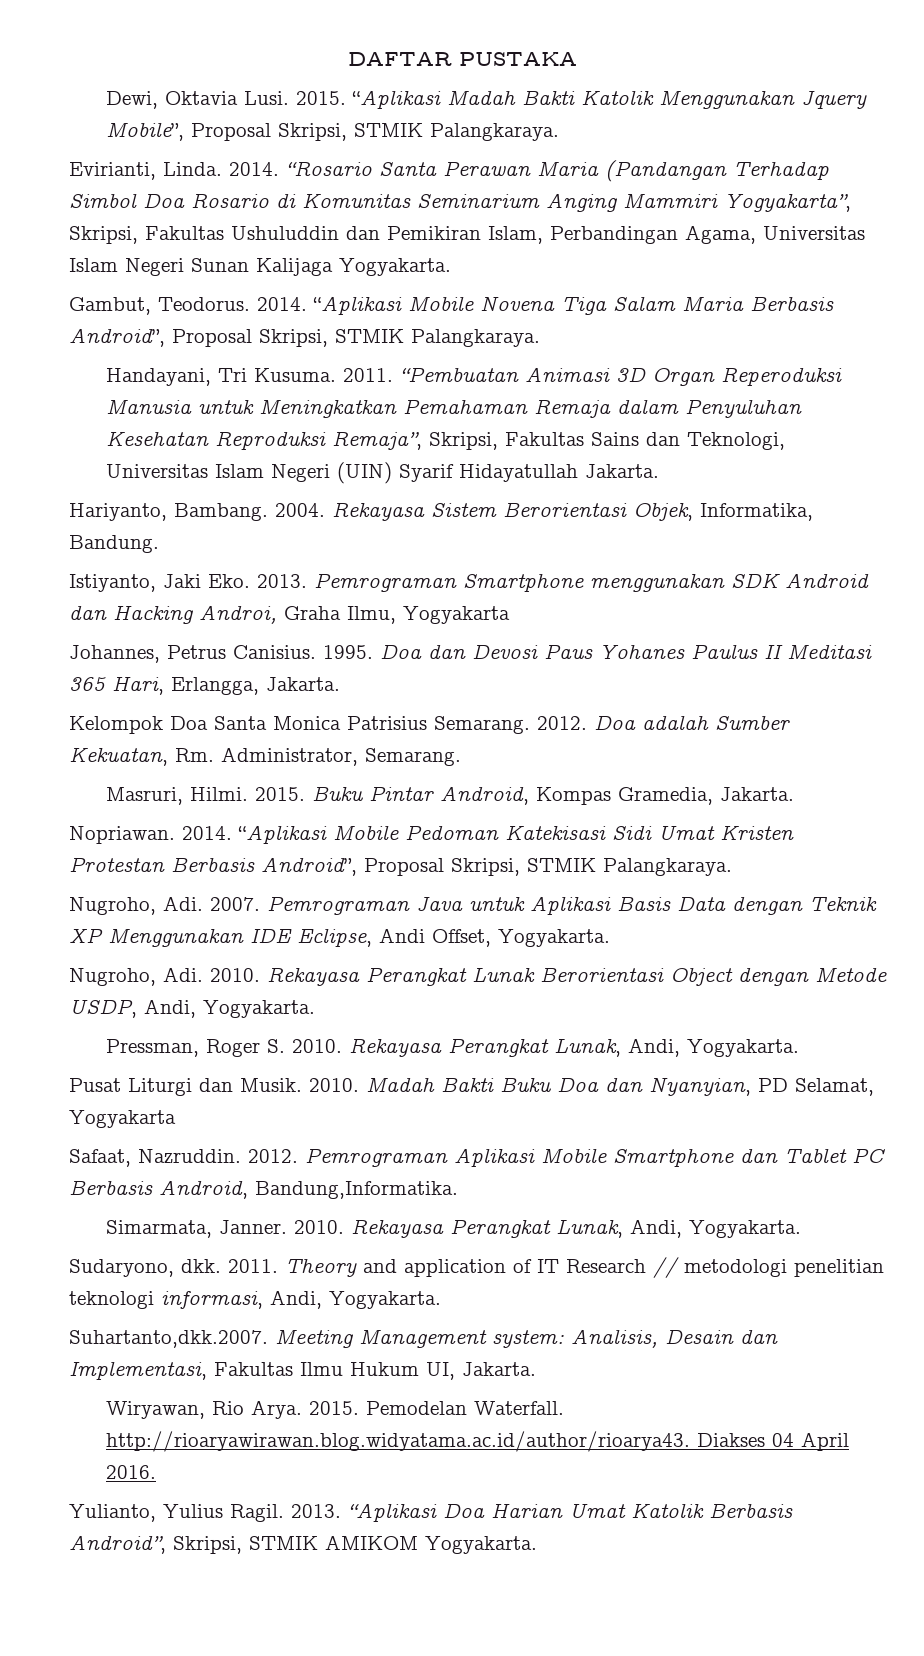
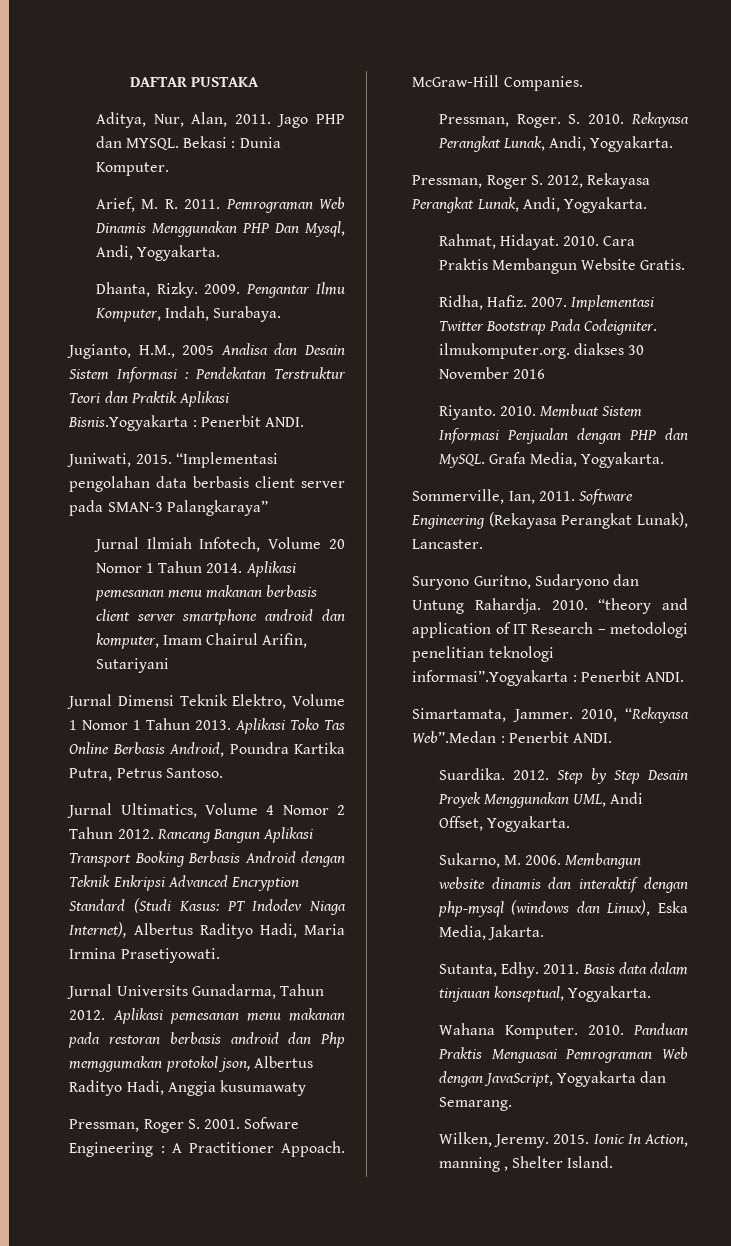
[106,90,868,109] [106,122,560,141] [68,160,829,182] [68,193,851,212] [68,225,865,244] [68,258,451,276] [68,296,834,315] [68,328,540,347] [106,367,843,386] [106,399,803,418] [106,431,786,450] [106,462,660,484] [68,502,813,521] [68,535,159,553] [68,573,869,592] [68,605,510,624] [68,644,872,663] [68,676,340,695] [68,715,790,734] [68,747,461,766] [106,786,795,805] [68,825,794,844] [68,857,732,876] [68,896,877,915] [68,928,610,947] [68,967,887,986] [68,999,315,1018] [106,1039,261,1057] Dewi, Oktavia Lusi. 2015. “Aplikasi Madah Bakti Katolik Menggunakan Jquery Mobile”, Proposal Skripsi, STMIK Palangkaraya. // Evirianti, Linda. 2014. “Rosario Santa Perawan Maria (Pandangan Terhadap Simbol Doa Rosario di Komunitas Seminarium Anging Mammiri Yogyakarta”, Skripsi, Fakultas Ushuluddin dan Pemikiran Islam, Perbandingan Agama, Universitas Islam Negeri Sunan Kalijaga Yogyakarta. // Gambut, Teodorus. 2014. “Aplikasi Mobile Novena Tiga Salam Maria Berbasis Android”, Proposal Skripsi, STMIK Palangkaraya. // Handayani, Tri Kusuma. 2011. “Pembuatan Animasi 3D Organ Reperoduksi Manusia untuk Meningkatkan Pemahaman Remaja dalam Penyuluhan Kesehatan Reproduksi Remaja”, Skripsi, Fakultas Sains dan Teknologi, Universitas Islam Negeri (UIN) Syarif Hidayatullah Jakarta. // Hariyanto, Bambang. 2004. Rekayasa Sistem Berorientasi Objek, Informatika, Bandung. // Istiyanto, Jaki Eko. 2013. Pemrograman Smartphone menggunakan SDK Android dan Hacking Androi, Graha Ilmu, Yogyakarta // Johannes, Petrus Canisius. 1995. Doa dan Devosi Paus Yohanes Paulus II Meditasi 365 Hari, Erlangga, Jakarta. // Kelompok Doa Santa Monica Patrisius Semarang. 2012. Doa adalah Sumber Kekuatan, Rm. Administrator, Semarang. // Masruri, Hilmi. 2015. Buku Pintar Android, Kompas Gramedia, Jakarta. // Nopriawan. 2014. “Aplikasi Mobile Pedoman Katekisasi Sidi Umat Kristen Protestan Berbasis Android”, Proposal Skripsi, STMIK Palangkaraya. // Nugroho, Adi. 2007. Pemrograman Java untuk Aplikasi Basis Data dengan Teknik XP Menggunakan IDE Eclipse, Andi Offset, Yogyakarta. // Nugroho, Adi. 2010. Rekayasa Perangkat Lunak Berorientasi Object dengan Metode USDP, Andi, Yogyakarta. // Pressman, Roger -> [95,112,346,128] [95,136,281,150] [95,162,169,176] [95,197,345,213] [94,221,345,237] [95,245,220,261] [95,282,345,298] [94,306,282,322] [67,343,345,359] [69,367,346,383] [69,391,229,407] [68,415,304,431] [67,452,278,468] [69,476,345,492] [69,500,268,516] [93,537,345,552] [95,561,296,577] [94,585,318,601] [95,609,345,625] [95,633,308,649] [95,658,169,673] [67,694,345,709] [69,718,345,734] [69,742,345,757] [69,768,223,781] [67,803,345,818] [69,827,314,843] [69,851,345,867] [69,875,299,891] [69,898,346,915] [69,922,345,939] [69,948,220,963] [67,984,324,999] [69,1008,345,1024] [68,1032,345,1048] [69,1056,313,1072] [69,1080,306,1096] [69,1117,300,1133] [69,1141,345,1157] [412,75,583,91] [438,114,561,128] Aditya, Nur, Alan, 2011. Jago PHP dan MYSQL. Bekasi : Dunia Komputer. // Arief, M. R. 2011. Pemrograman Web Dinamis Menggunakan PHP Dan Mysql, Andi, Yogyakarta. // Dhanta, Rizky. 2009. Pengantar Ilmu Komputer, Indah, Surabaya. // Jugianto, H.M., 2005 Analisa dan Desain Sistem Informasi : Pendekatan Terstruktur Teori dan Praktik Aplikasi Bisnis.Yogyakarta : Penerbit ANDI. // Juniwati, 2015. “Implementasi pengolahan data berbasis client server pada SMAN-3 Palangkaraya” // Jurnal Ilmiah Infotech, Volume 20 Nomor 1 Tahun 2014. Aplikasi pemesanan menu makanan berbasis client server smartphone android dan komputer, Imam Chairul Arifin, Sutariyani // Jurnal Dimensi Teknik Elektro, Volume 1 Nomor 1 Tahun 2013. Aplikasi Toko Tas Online Berbasis Android, Poundra Kartika Putra, Petrus Santoso. // Jurnal Ultimatics, Volume 4 Nomor 2 Tahun 2012. Rancang Bangun Aplikasi Transport Booking Berbasis Android dengan Teknik Enkripsi Advanced Encryption Standard (Studi Kasus: PT Indodev Niaga Internet), Albertus Radityo Hadi, Maria Irmina Prasetiyowati. // Jurnal Universits Gunadarma, Tahun 2012. Aplikasi pemesanan menu makanan pada restoran berbasis android dan Php memggumakan protokol json, Albertus Radityo Hadi, Anggia kusumawaty // Pressman, Roger S. 2001. Sofware Engineering : A Practitioner Appoach. McGraw-Hill Companies. // Pressman, Roger.
[68,1077,874,1096] [68,1110,176,1128] [68,1148,886,1167] [68,1180,458,1199] [106,1219,802,1238] [68,1259,357,1277] Pusat Liturgi dan Musik. 2010. Madah Bakti Buku Doa dan Nyanyian, PD Selamat, Yogyakarta // Safaat, Nazruddin. 2012. Pemrograman Aplikasi Mobile Smartphone dan Tablet PC Berbasis Android, Bandung,Informatika. // Simarmata, Janner. 2010. Rekayasa Perangkat Lunak, Andi, Yogyakarta. // Sudaryono, dkk. 2011. Theory -> [412,173,651,189] [411,197,647,213] [438,234,636,250] [438,258,686,274] [438,295,655,311] [438,319,658,335] [438,343,645,359] [438,367,545,379] [438,404,643,420] [438,428,688,444] [438,452,665,468] [412,489,633,505] [411,512,688,529] [412,539,484,549] [412,574,639,590] [412,598,652,614] Pressman, Roger S. 2012, Rekayasa Perangkat Lunak, Andi, Yogyakarta. // Rahmat, Hidayat. 2010. Cara Praktis Membangun Website Gratis. // Ridha, Hafiz. 2007. Implementasi Twitter Bootstrap Pada Codeigniter. ilmukomputer.org. diakses 30 November 2016 // Riyanto. 2010. Membuat Sistem Informasi Penjualan dengan PHP dan MySQL. Grafa Media, Yogyakarta. // Sommerville, Ian, 2011. Software Engineering (Rekayasa Perangkat Lunak), Lancaster. // Suryono Guritno, Sudaryono dan Untung Rahardja. 2010. “theory
[652,1257,679,1278] // -> [597,629,606,634] –
[160,1290,441,1309] [68,1329,778,1348] [68,1361,536,1380] [106,1400,565,1419] [106,1431,850,1452] [106,1465,157,1479] [68,1503,793,1522] [68,1535,537,1554] informasi, Andi, Yogyakarta. // Suhartanto,dkk.2007. Meeting Management system: Analisis, Desain dan Implementasi, Fakultas Ilmu Hukum UI, Jakarta. // Wiryawan, Rio Arya. 2015. Pemodelan Waterfall. http://rioaryawirawan.blog.widyatama.ac.id/author/rioarya43. Diakses 04 April 2016. // Yulianto, Yulius Ragil. 2013. “Aplikasi Doa Harian Umat Katolik Berbasis Android”, Skripsi, STMIK AMIKOM Yogyakarta. -> [412,670,684,686] [412,707,689,723] [412,731,612,743] [438,768,688,784] [437,792,644,808] [438,816,570,832] [438,853,642,869] [437,877,688,893] [437,900,688,917] [438,925,544,940] [438,962,688,978] [438,986,652,1002] [438,1023,688,1039] [437,1047,688,1063] [438,1071,667,1087] [438,1097,512,1111] [438,1132,688,1148] [438,1156,614,1172] informasi”.Yogyakarta : Penerbit ANDI. // Simartamata, Jammer. 2010, “Rekayasa Web”.Medan : Penerbit ANDI. // Suardika. 2012. Step by Step Desain Proyek Menggunakan UML, Andi Offset, Yogyakarta. // Sukarno, M. 2006. Membangun website dinamis dan interaktif dengan php-mysql (windows dan Linux), Eska Media, Jakarta. // Sutanta, Edhy. 2011. Basis data dalam tinjauan konseptual, Yogyakarta. // Wahana Komputer. 2010. Panduan Praktis Menguasai Pemrograman Web dengan JavaScript, Yogyakarta dan Semarang. // Wilken, Jeremy. 2015. Ionic In Action, manning , Shelter Island.

